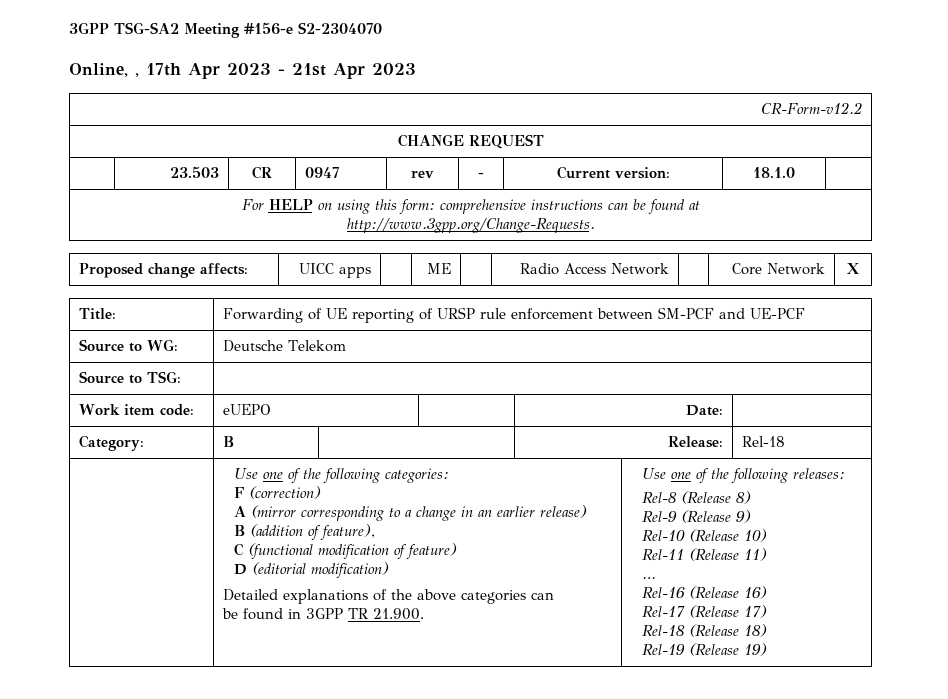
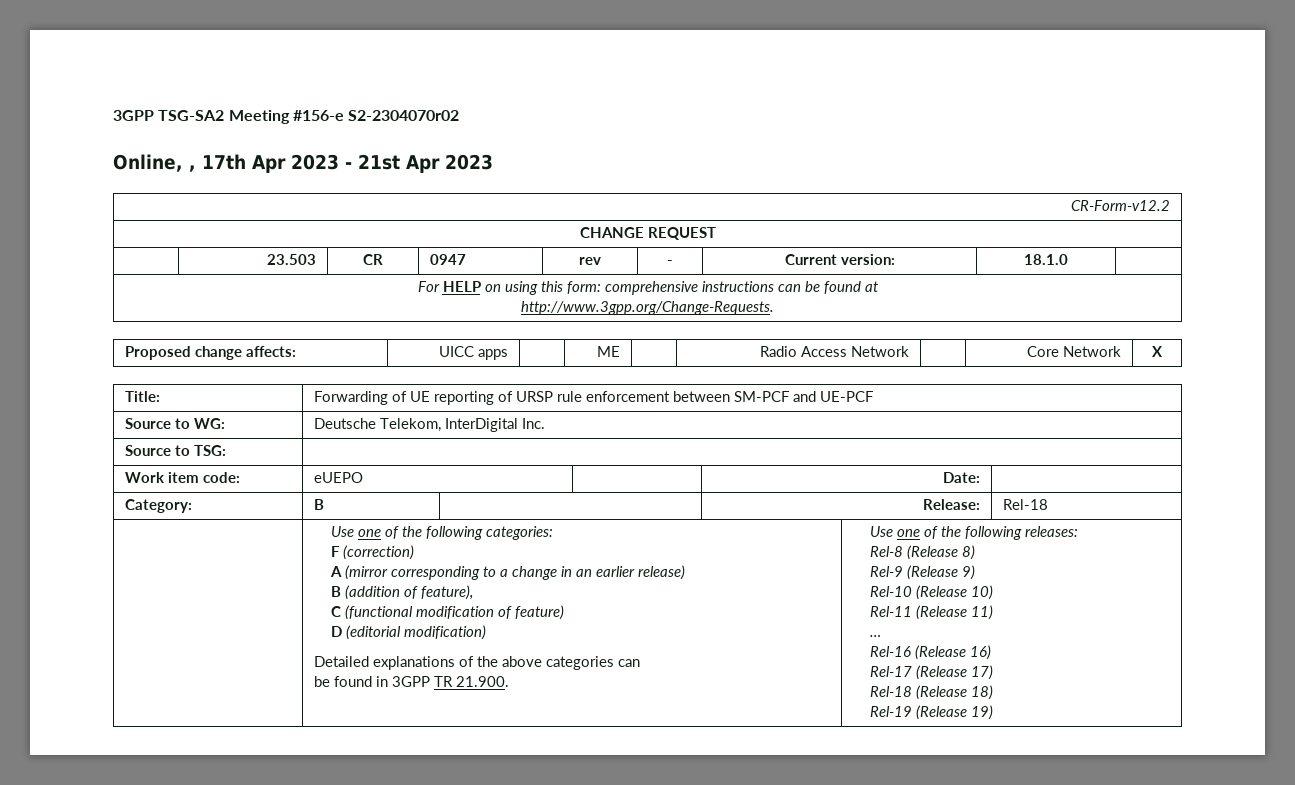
[298,22,382,34] S2-2304070 -> [348,110,460,121] S2-2304070r02
[288,340,347,352] Telekom -> [380,418,546,432] Telekom, InterDigital Inc.

